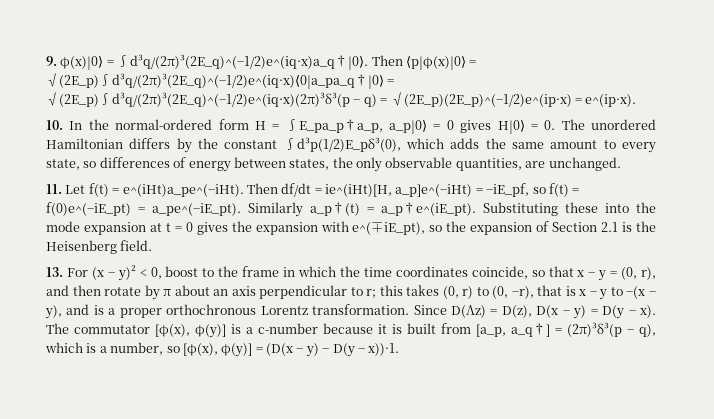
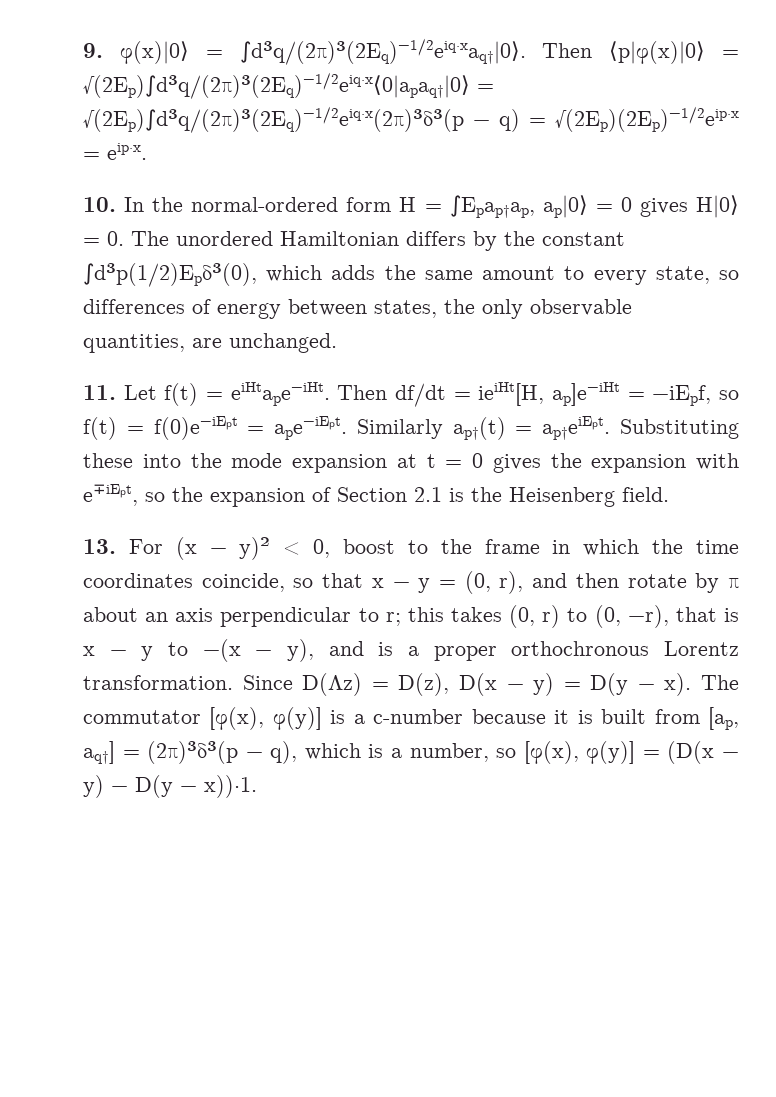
[117,54,369,70] ∫d³q/(2π)³(2E_q)^(−1/2)e^(iq·x)a_q†|0⟩. -> [239,38,526,65] ∫d³q/(2π)³(2Eq)−1/2eiq·xaq†|0⟩.
[46,73,395,89] [46,92,637,107] √(2E_p)∫d³q/(2π)³(2E_q)^(−1/2)e^(iq·x)⟨0|a_pa_q†|0⟩ = √(2E_p)∫d³q/(2π)³(2E_q)^(−1/2)e^(iq·x)(2π)³δ³(p − q) = √(2E_p)(2E_p)^(−1/2)e^(ip·x) = e^(ip·x). -> [83,72,494,99] [83,106,739,133] [83,143,147,160] √(2Ep)∫d³q/(2π)³(2Eq)−1/2eiq·x⟨0|apaq†|0⟩ = √(2Ep)∫d³q/(2π)³(2Eq)−1/2eiq·x(2π)³δ³(p − q) = √(2Ep)(2Ep)−1/2eip·x = eip·x.
[285,119,427,134] ∫E_pa_p†a_p, a_p|0⟩ -> [449,195,588,218] ∫Epap†ap, ap|0⟩
[283,137,401,152] ∫d³p(1/2)E_pδ³(0), -> [83,263,257,287] ∫d³p(1/2)Epδ³(0),
[122,184,244,197] e^(iHt)a_pe^(−iHt). -> [230,382,330,406] eiHtape−iHt.
[325,183,580,197] [46,202,476,217] ie^(iHt)[H, a_p]e^(−iHt) = −iE_pf, so f(t) = f(0)e^(−iE_pt) = a_pe^(−iE_pt). Similarly a_p†(t) = a_p†e^(iE_pt). -> [478,382,739,406] [83,416,611,440] ieiHt[H, ap]e−iHt = −iEpf, so f(t) = f(0)e−iEₚt = ape−iEₚt. Similarly ap†(t) = ap†eiEₚt.
[352,222,426,235] e^(∓iE_pt), -> [83,484,138,506] e∓iEₚt,
[476,323,550,337] [a_p, a_q†] -> [708,707,739,730] [83,741,115,764] [ap, aq†]

